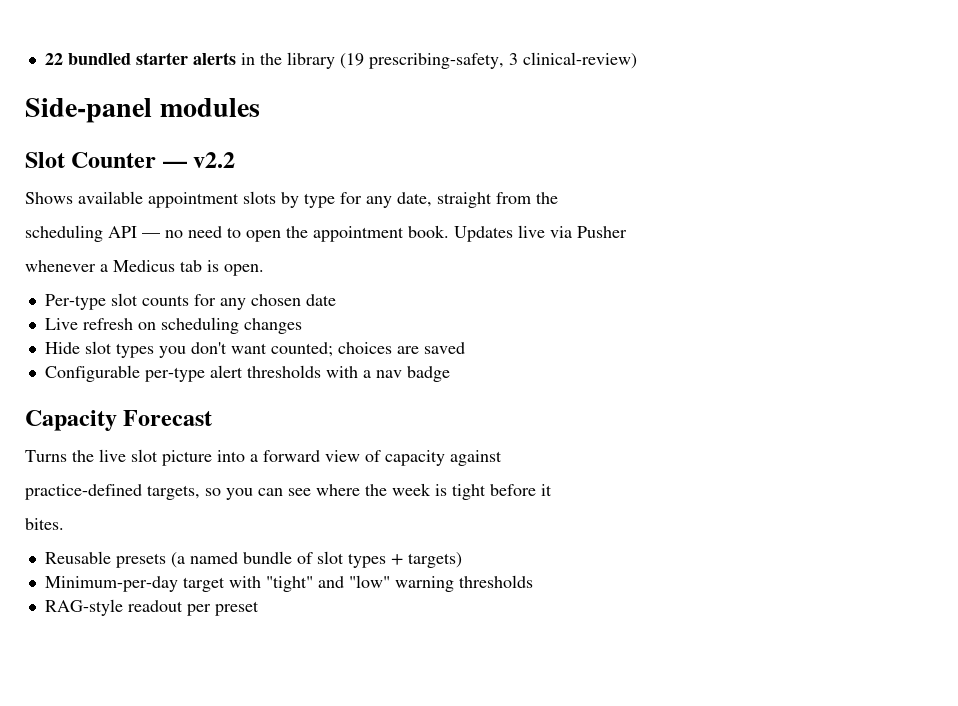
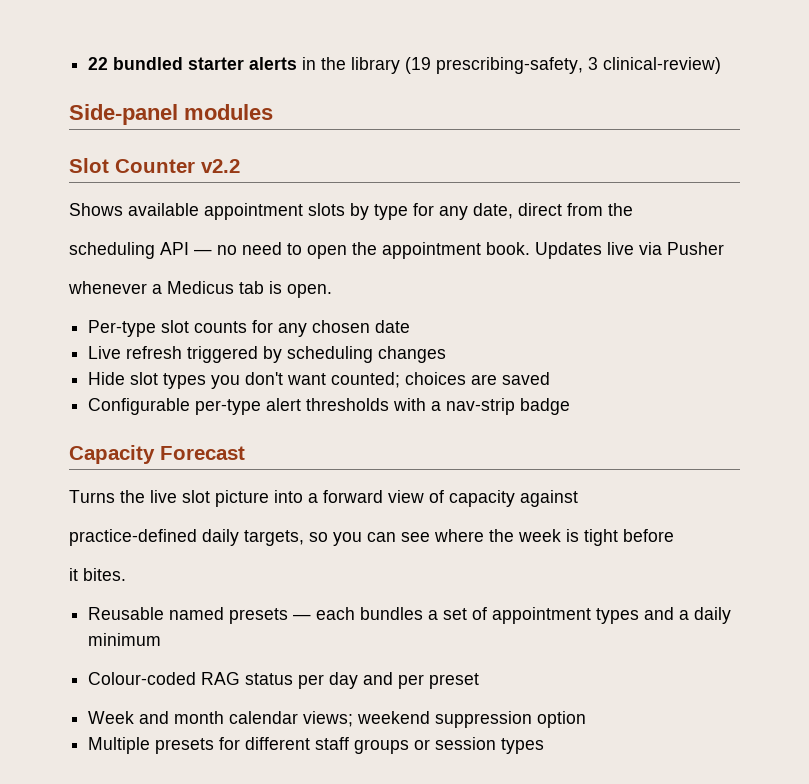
[162,161,187,168] — -> (195, 166) none
[437,192,492,208] straight -> [518,203,562,216] direct
[137,322,156,330] on -> [187,346,283,363] triggered by
[375,370,402,378] nav -> [446,398,516,415] nav-strip
(142, 492) none -> [202,529,239,546] daily
(536, 490) none -> (674, 535) //
(552, 490) // -> (78, 574) none
[115,551,462,568] [44,575,533,592] [44,599,259,616] presets (a named bundle of slot types + targets) // Minimum-per-day target with "tight" and "low" warning thresholds // RAG-style readout per preset -> [169,607,732,624] [88,633,162,646] [88,672,480,689] [88,711,587,728] [88,737,545,754] named presets — each bundles a set of appointment types and a daily minimum // Colour-coded RAG status per day and per preset // Week and month calendar views; weekend suppression option // Multiple presets for different staff groups or session types

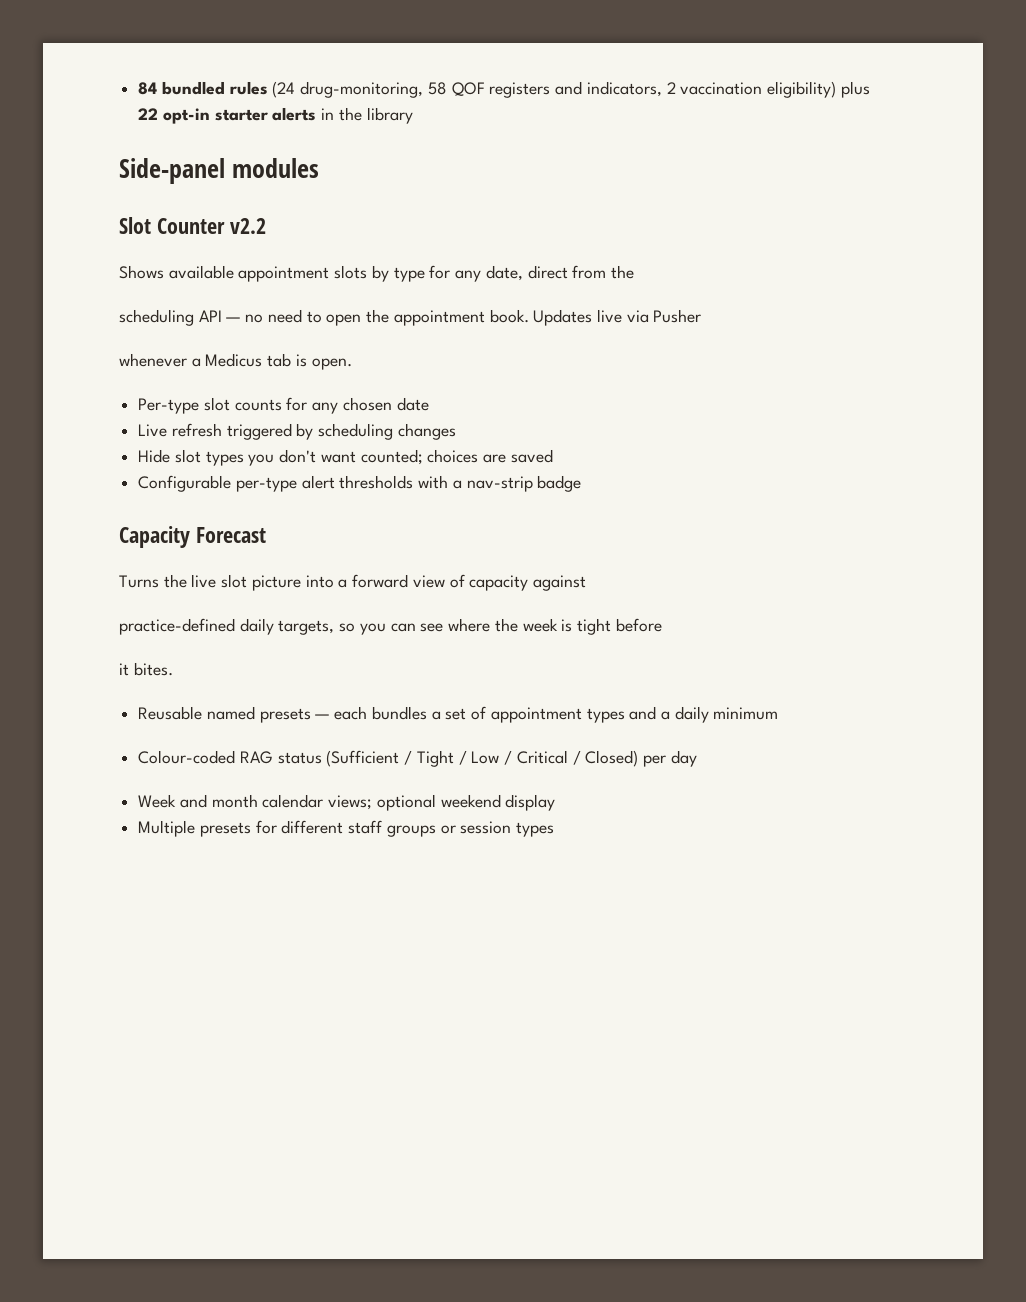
[88,57,184,70] 22 bundled -> [138,81,870,98] [138,108,210,124] 84 bundled rules (24 drug-monitoring, 58 QOF registers and indicators, 2 vaccination eligibility) plus 22 opt-in
[405,57,722,74] (19 prescribing-safety, 3 clinical-review) -> (413, 115) none
(294, 679) none -> [326,750,639,767] (Sufficient / Tight / Low / Critical / Closed)
[363,672,480,689] and per preset -> (697, 758) none
[357,711,587,728] weekend suppression option -> [376,794,556,811] optional weekend display

